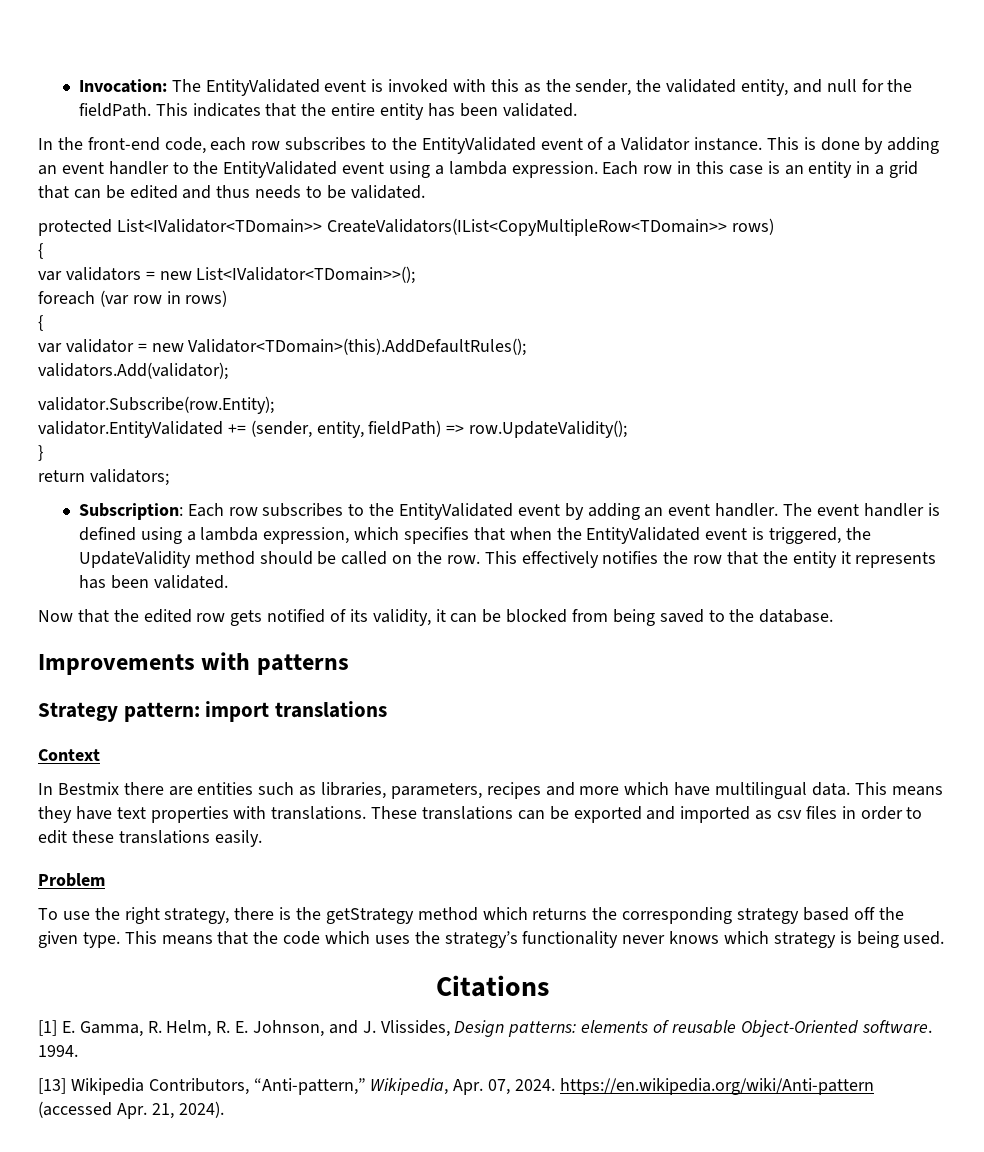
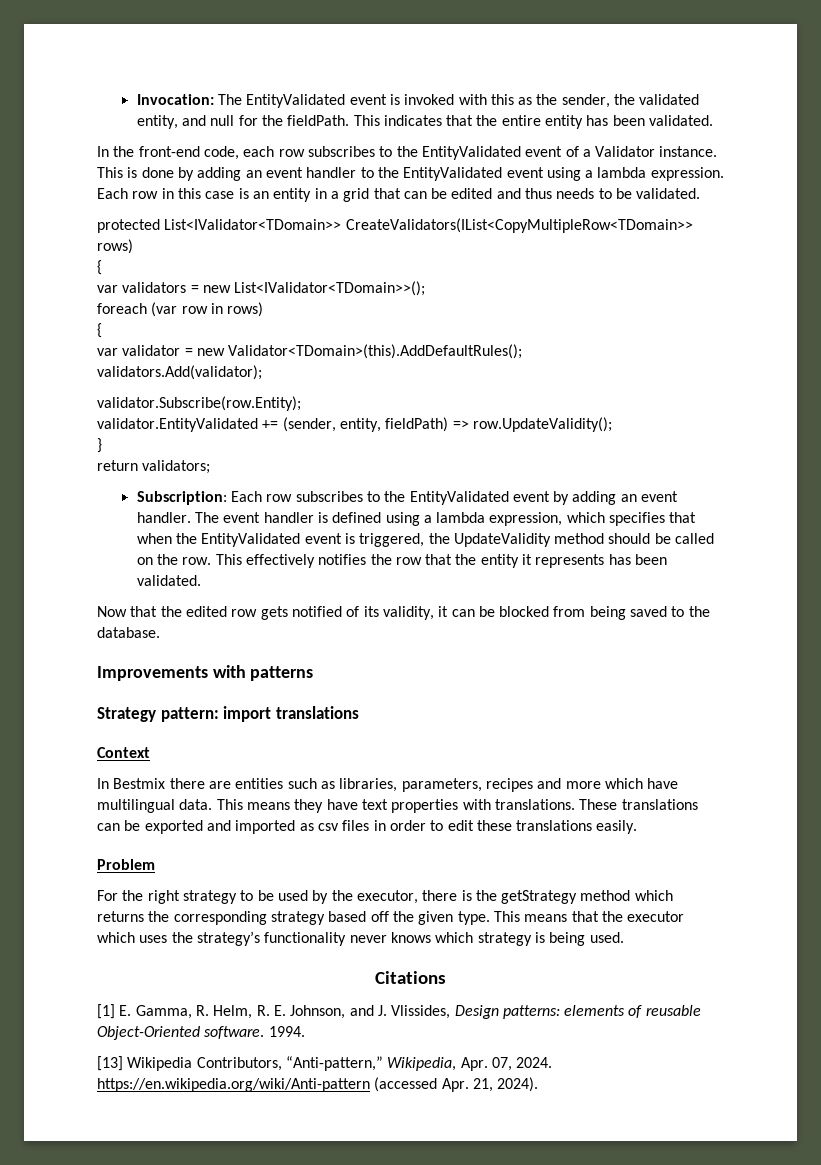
[38,907,230,924] To use the right strategy, -> [97,890,418,904] For the right strategy to be used by the executor,
[283,931,321,945] code -> [627,911,685,922] executor

